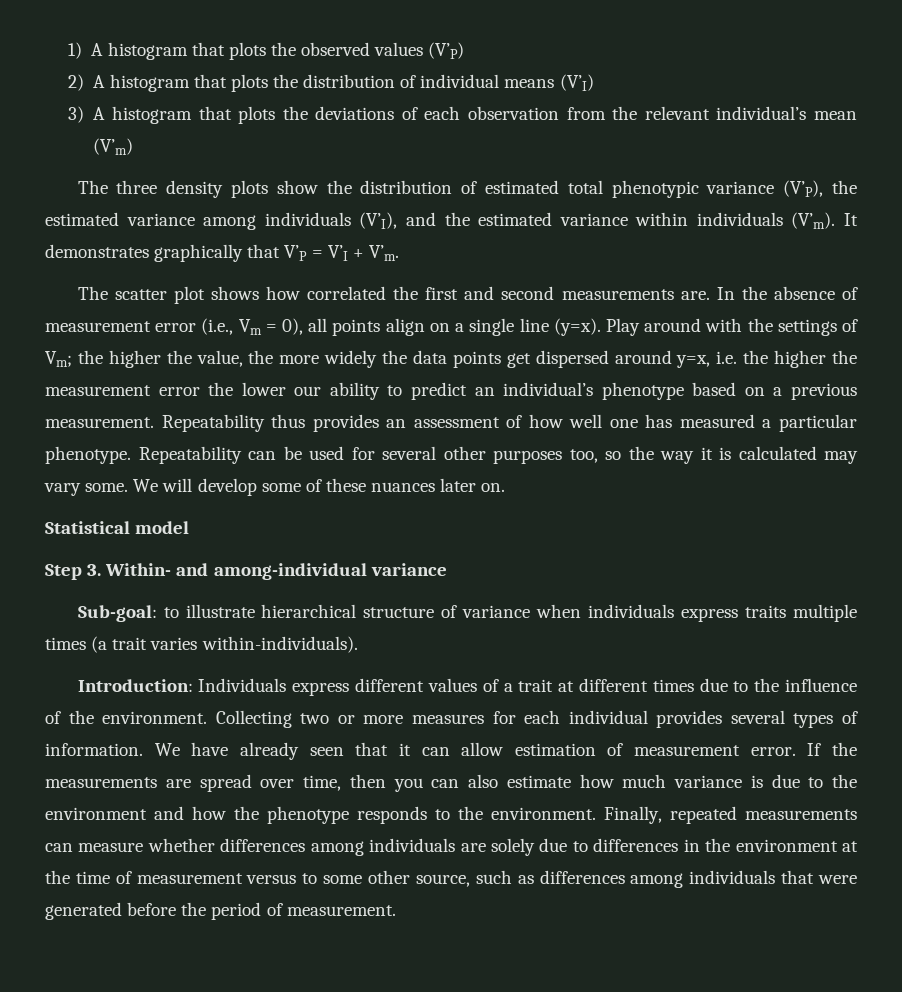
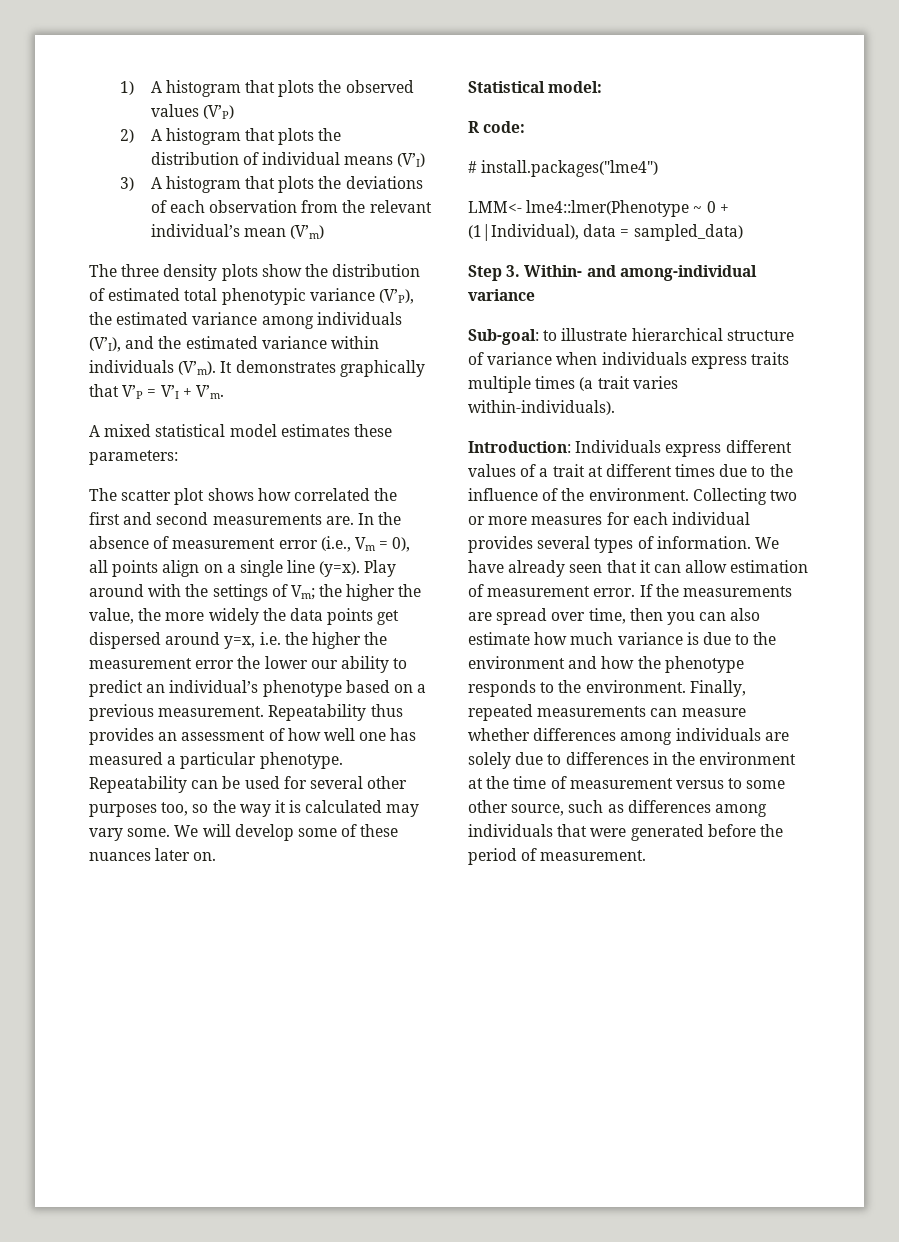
(399, 253) none -> [89,424,392,437] [89,450,178,465] // A mixed statistical model estimates these parameters:
[135,521,190,534] model -> [548,81,603,93] [468,121,526,133] [468,160,659,177] [468,200,729,217] [468,224,743,241] model: // R code: // # install.packages("lme4") // LMM<- lme4::lmer(Phenotype ~ 0 + (1|Individual), data = sampled_data)

